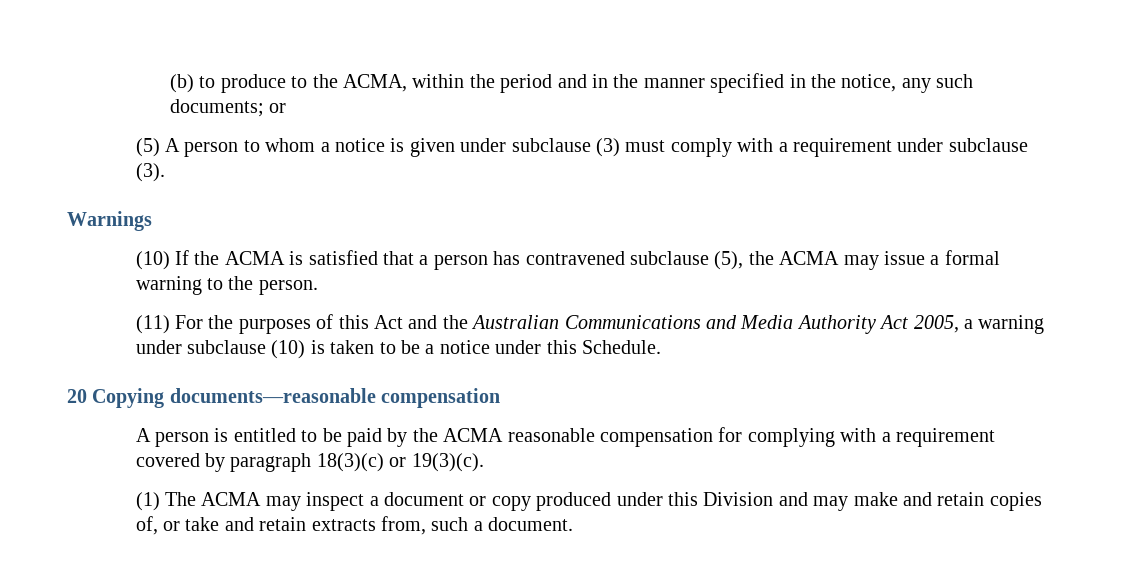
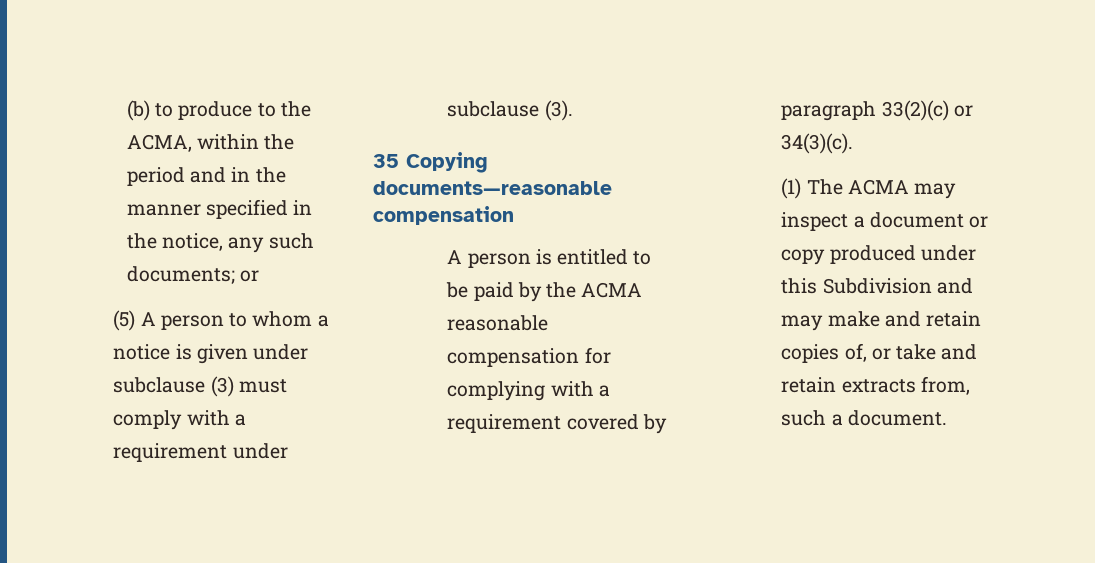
[67,211,152,231] [135,250,1000,270] [135,276,318,295] [135,314,1045,334] [135,340,662,359] [67,389,87,403] Warnings // (10) If the ACMA is satisfied that a person has contravened subclause (5), the ACMA may issue a formal warning to the person. // (11) For the purposes of this Act and the Australian Communications and Media Authority Act 2005, a warning under subclause (10) is taken to be a notice under this Schedule. // 20 -> [373,154,399,168] 35
[316,453,484,472] 18(3)(c) or 19(3)(c). -> [881,100,973,121] [781,133,854,154] 33(2)(c) or 34(3)(c).
[703,492,774,506] Division -> [822,278,932,294] Subdivision

